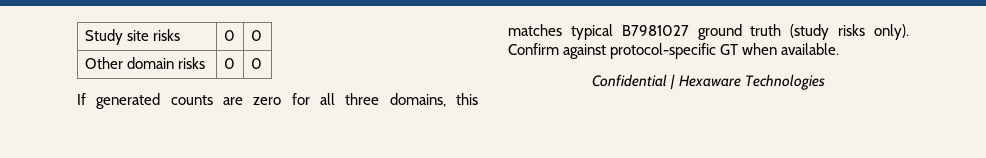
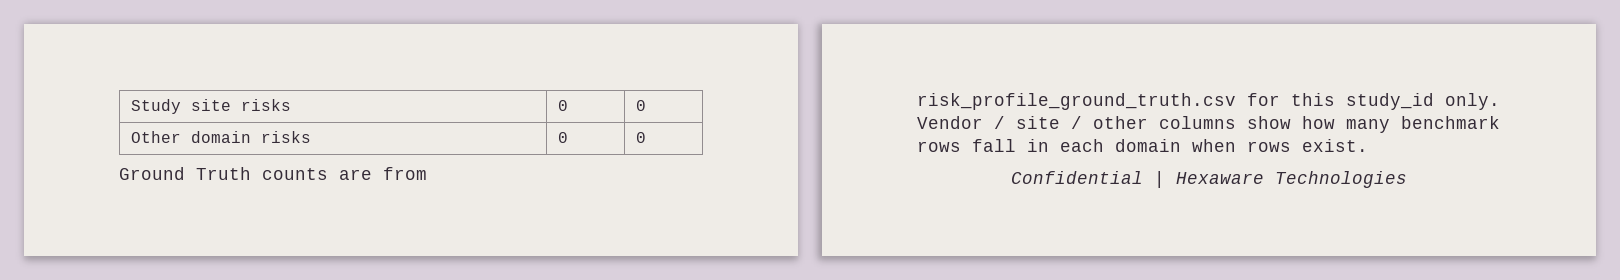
[77,93,478,109] [508,24,910,40] [508,43,840,59] If generated counts are zero for all three domains, this matches typical B7981027 ground truth (study risks only). Confirm against protocol-specific GT when available. -> [119,167,427,180] [917,93,1500,110] [917,116,1500,133] [917,139,1368,152] Ground Truth counts are from risk_profile_ground_truth.csv for this study_id only. Vendor / site / other columns show how many benchmark rows fall in each domain when rows exist.

